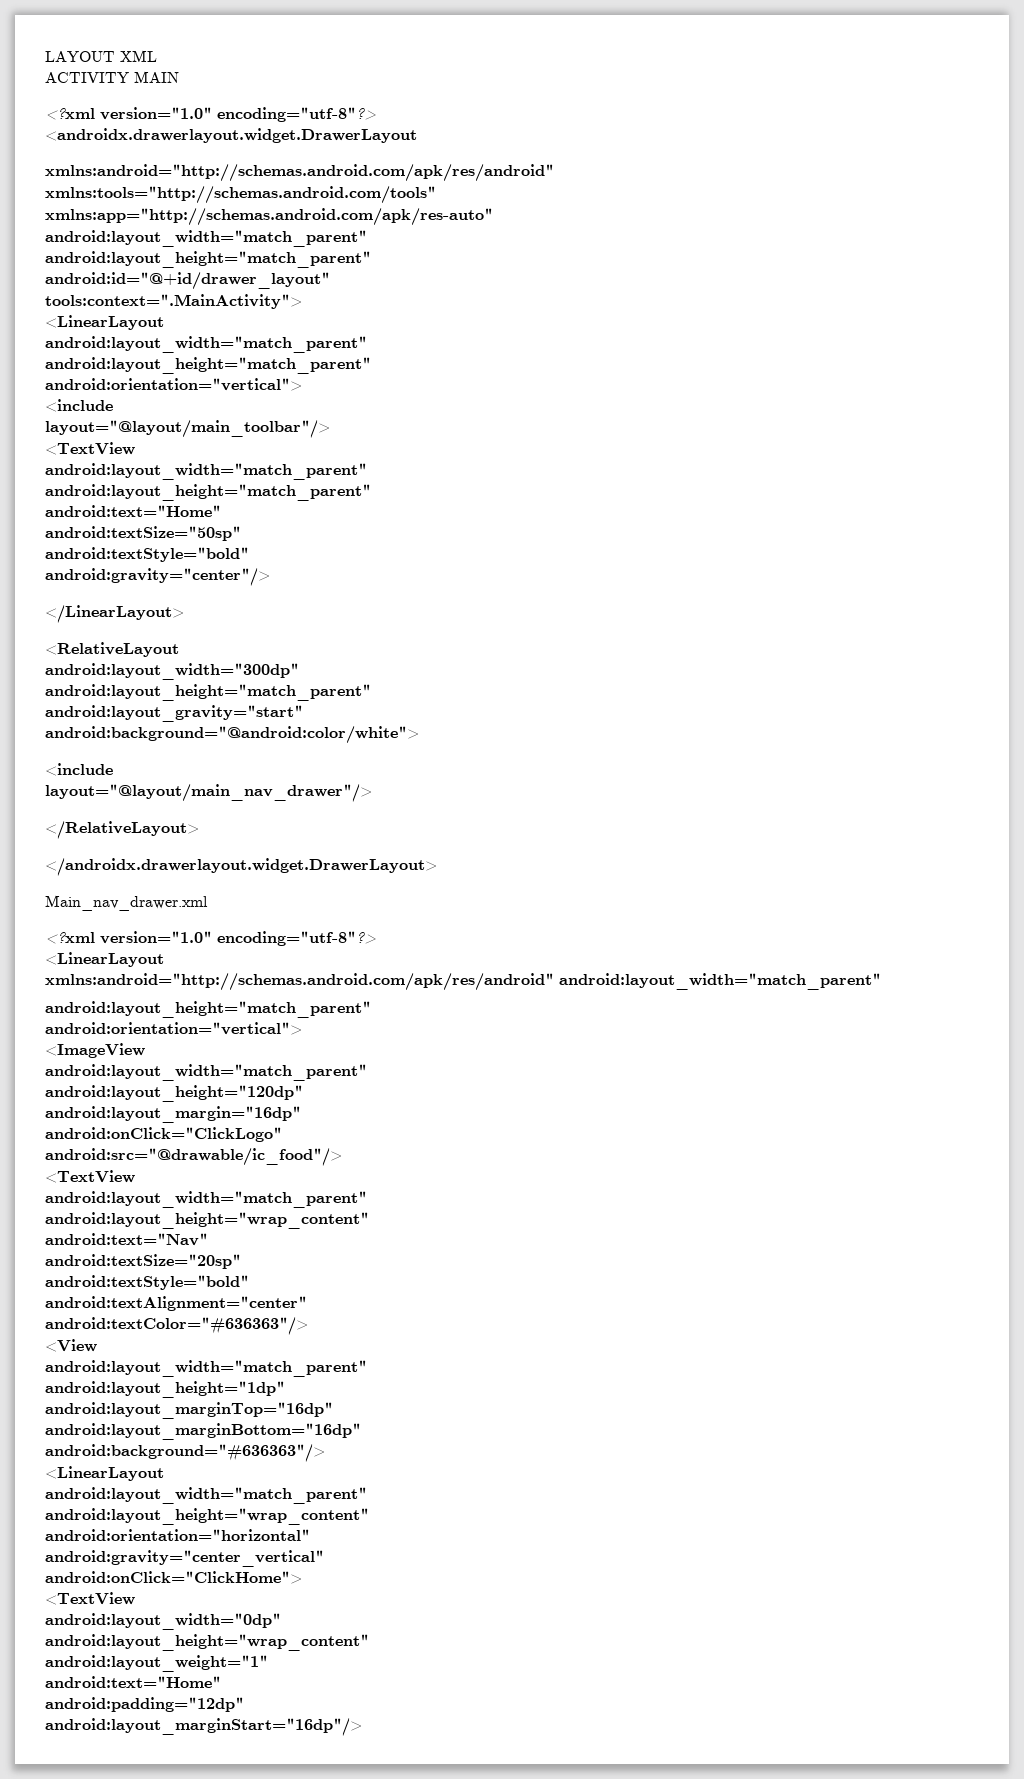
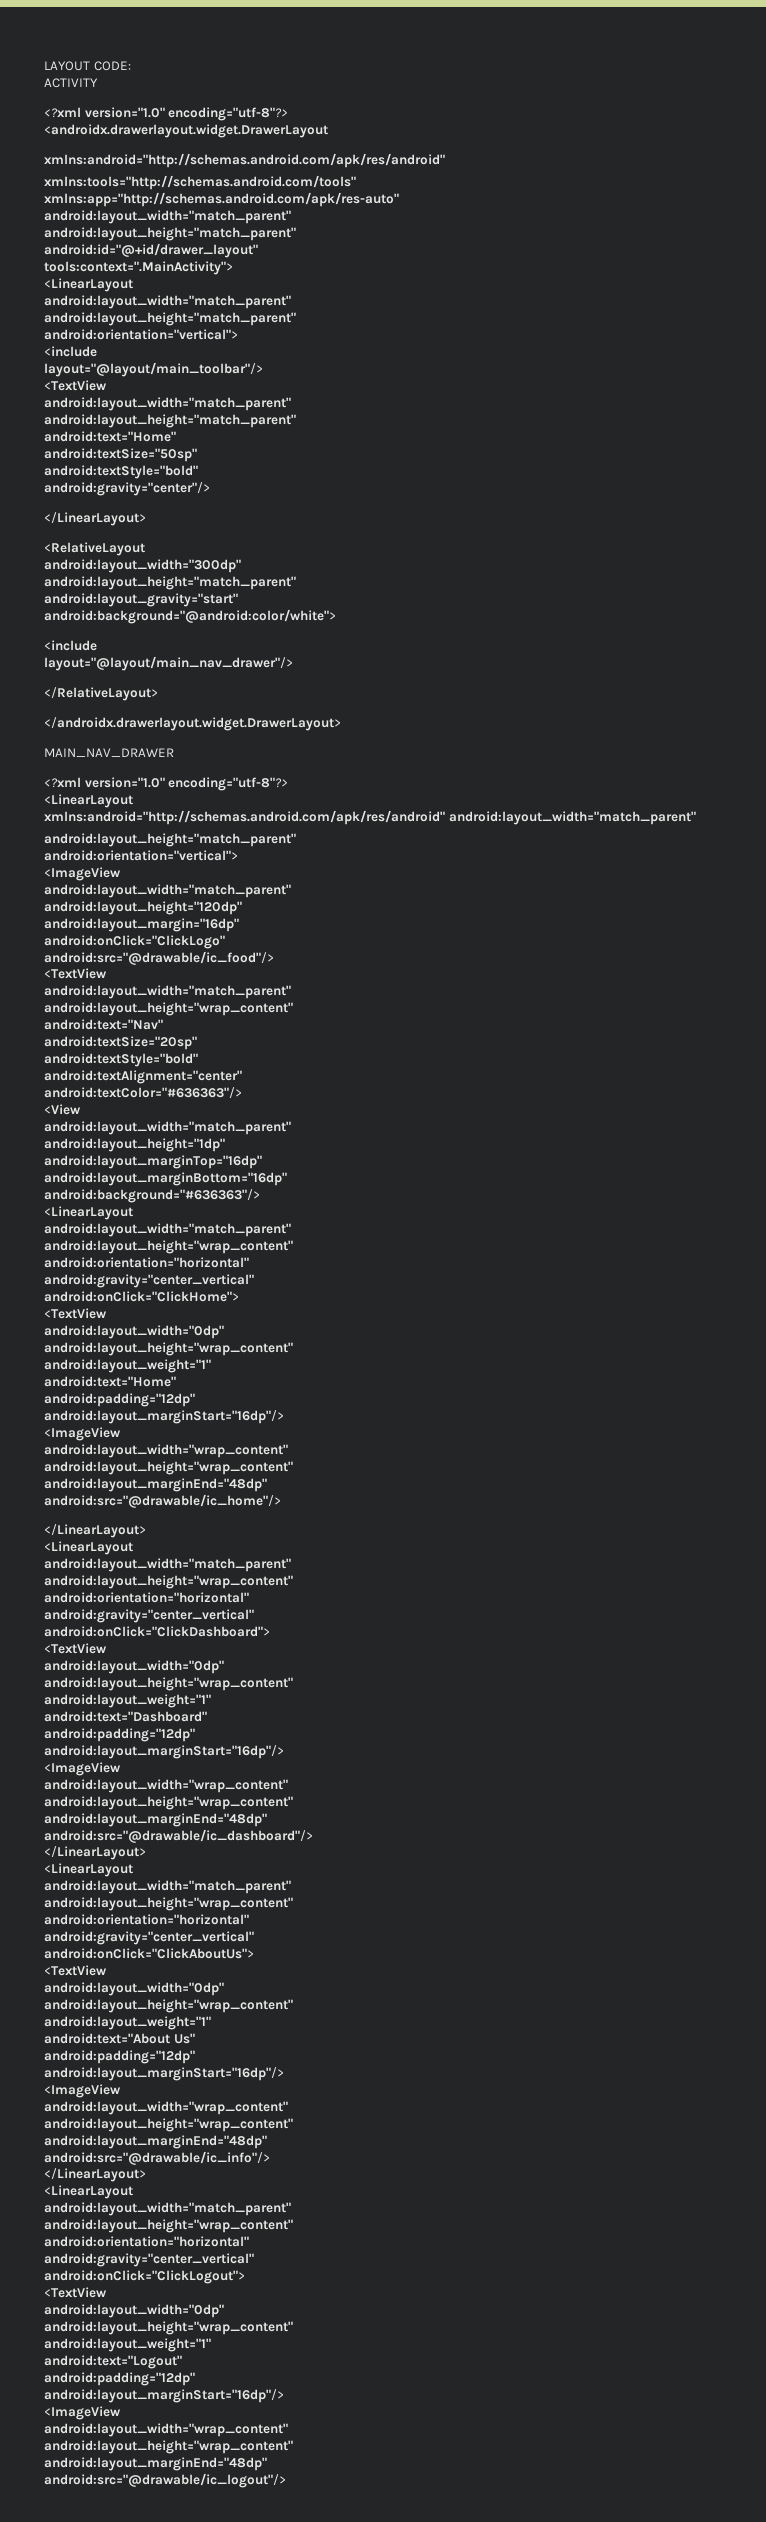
[120,50,157,62] XML -> [93,61,131,71] CODE:
[134,71,179,83] MAIN -> (98, 83) none
[45,895,208,911] Main_nav_drawer.xml -> [44,748,174,757] MAIN_NAV_DRAWER
(362, 1727) none -> [44,1427,121,1441] [44,1444,288,1458] [44,1461,293,1475] [44,1478,267,1492] [44,1494,281,1508] [44,1524,146,1538] [44,1541,133,1555] [44,1558,291,1572] [44,1575,293,1589] [44,1592,249,1603] [44,1609,254,1623] [44,1626,270,1637] [44,1643,107,1654] [44,1660,224,1674] [44,1677,293,1691] [44,1694,211,1708] [44,1711,207,1722] [44,1728,195,1742] [44,1745,284,1759] [44,1762,121,1776] [44,1779,288,1793] [44,1796,293,1810] [44,1813,267,1827] [44,1829,313,1843] [44,1846,146,1860] [44,1863,133,1877] [44,1880,291,1894] [44,1897,293,1911] [44,1914,249,1925] [44,1931,254,1945] [44,1948,254,1959] [44,1965,107,1976] [44,1982,224,1996] [44,1999,293,2013] [44,2016,211,2030] [44,2033,195,2044] [44,2050,195,2064] [44,2067,284,2081] [44,2084,121,2098] [44,2101,288,2115] [44,2118,293,2132] [44,2135,267,2149] [44,2151,270,2165] [44,2168,146,2182] [44,2185,133,2199] [44,2202,291,2216] [44,2219,293,2233] [44,2236,249,2247] [44,2253,254,2267] [44,2270,245,2284] [44,2287,107,2298] [44,2304,224,2318] [44,2321,293,2335] [44,2338,211,2352] [44,2355,182,2369] [44,2372,195,2386] [44,2389,284,2403] [44,2406,121,2420] [44,2423,288,2437] [44,2440,293,2454] [44,2457,267,2471] [44,2473,286,2488] // <ImageView // android:layout_width="wrap_content" // android:layout_height="wrap_content" // android:layout_marginEnd="48dp" // android:src="@drawable/ic_home"/> // </LinearLayout> // <LinearLayout // android:layout_width="match_parent" // android:layout_height="wrap_content" // android:orientation="horizontal" // android:gravity="center_vertical" // android:onClick="ClickDashboard"> // <TextView // android:layout_width="0dp" // android:layout_height="wrap_content" // android:layout_weight="1" // android:text="Dashboard" // android:padding="12dp" // android:layout_marginStart="16dp"/> // <ImageView // android:layout_width="wrap_content" // android:layout_height="wrap_content" // android:layout_marginEnd="48dp" // android:src="@drawable/ic_dashboard"/> // </LinearLayout> // <LinearLayout // android:layout_width="match_parent" // android:layout_height="wrap_content" // android:orientation="horizontal" // android:gravity="center_vertical" // android:onClick="ClickAboutUs"> // <TextView // android:layout_width="0dp" // android:layout_height="wrap_content" // android:layout_weight="1" // android:text="About Us" // android:padding="12dp" // android:layout_marginStart="16dp"/> // <ImageView // android:layout_width="wrap_content" // android:layout_height="wrap_content" // android:layout_marginEnd="48dp" // android:src="@drawable/ic_info"/> // </LinearLayout> // <LinearLayout // android:layout_width="match_parent" // android:layout_height="wrap_content" // android:orientation="horizontal" // android:gravity="center_vertical" // android:onClick="ClickLogout"> // <TextView // android:layout_width="0dp" // android:layout_height="wrap_content" // android:layout_weight="1" // android:text="Logout" // android:padding="12dp" // android:layout_marginStart="16dp"/> // <ImageView // android:layout_width="wrap_content" // android:layout_height="wrap_content" // android:layout_marginEnd="48dp" // android:src="@drawable/ic_logout"/>

